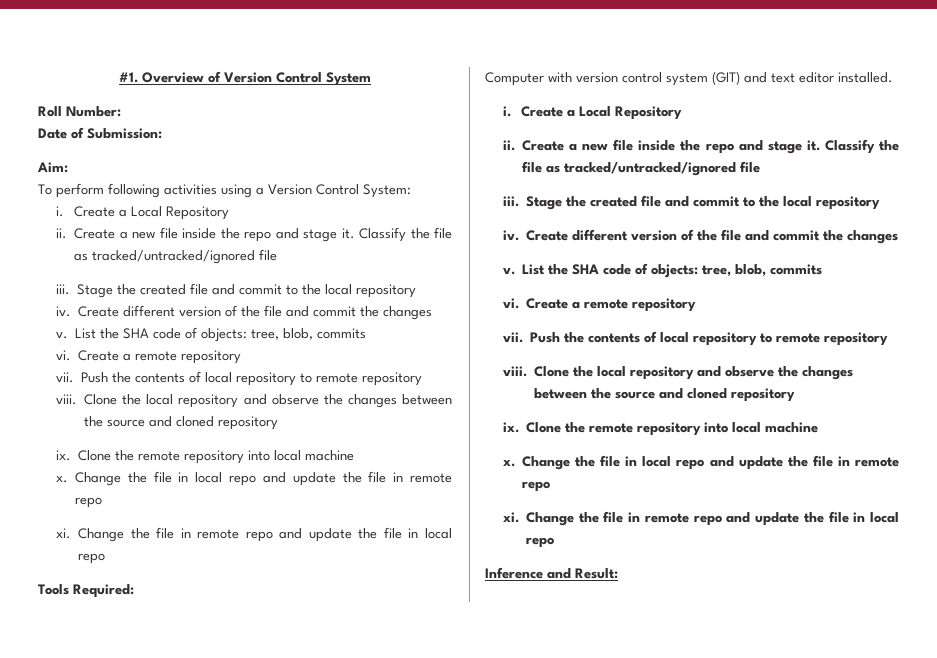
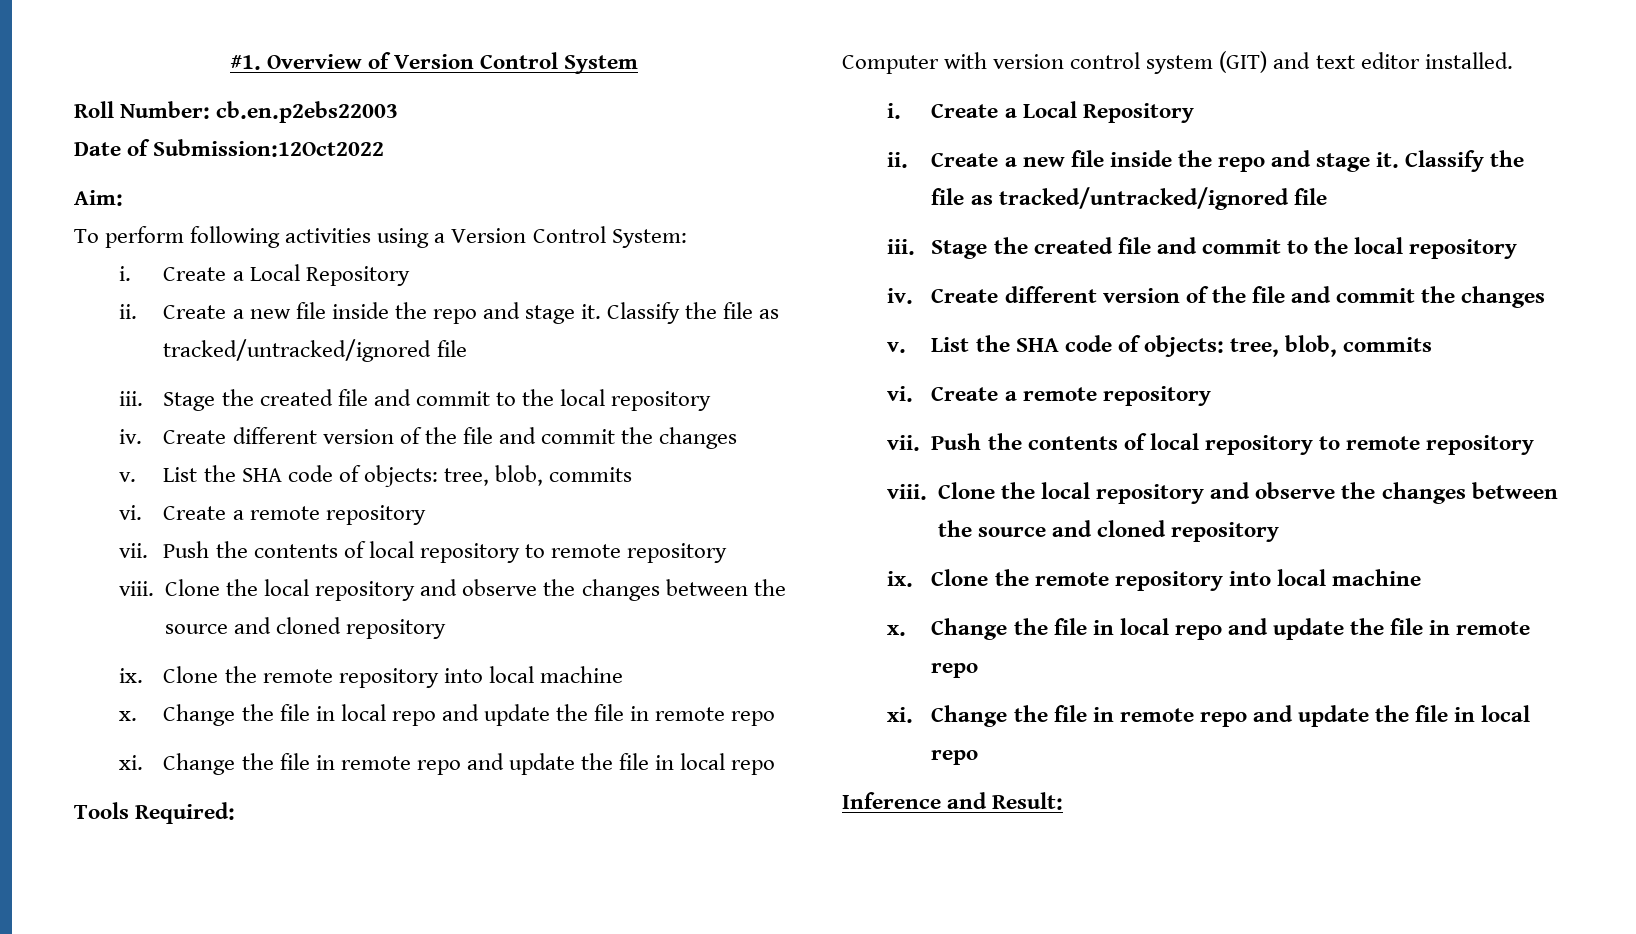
(121, 111) none -> [216,101,399,123] cb.en.p2ebs22003
[87,128,162,139] Submission: -> [153,139,385,157] Submission:12Oct2022

